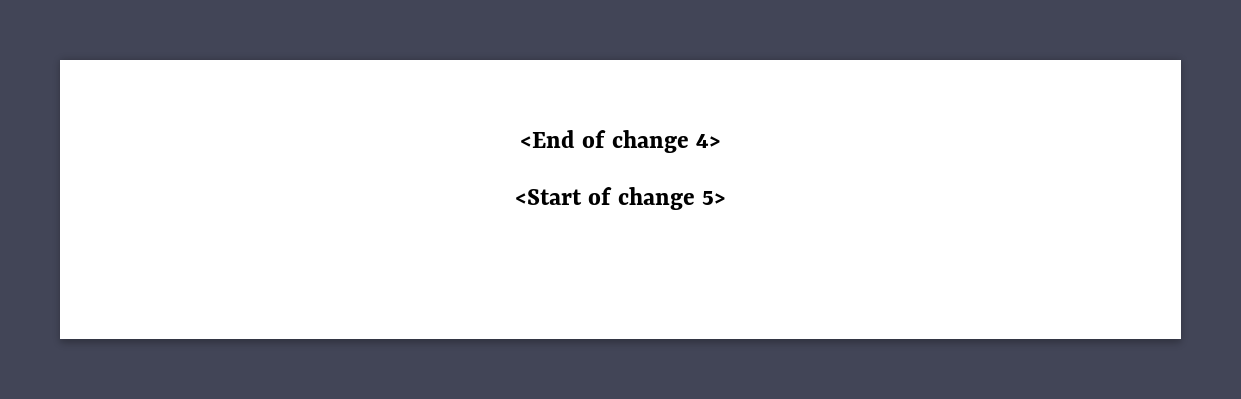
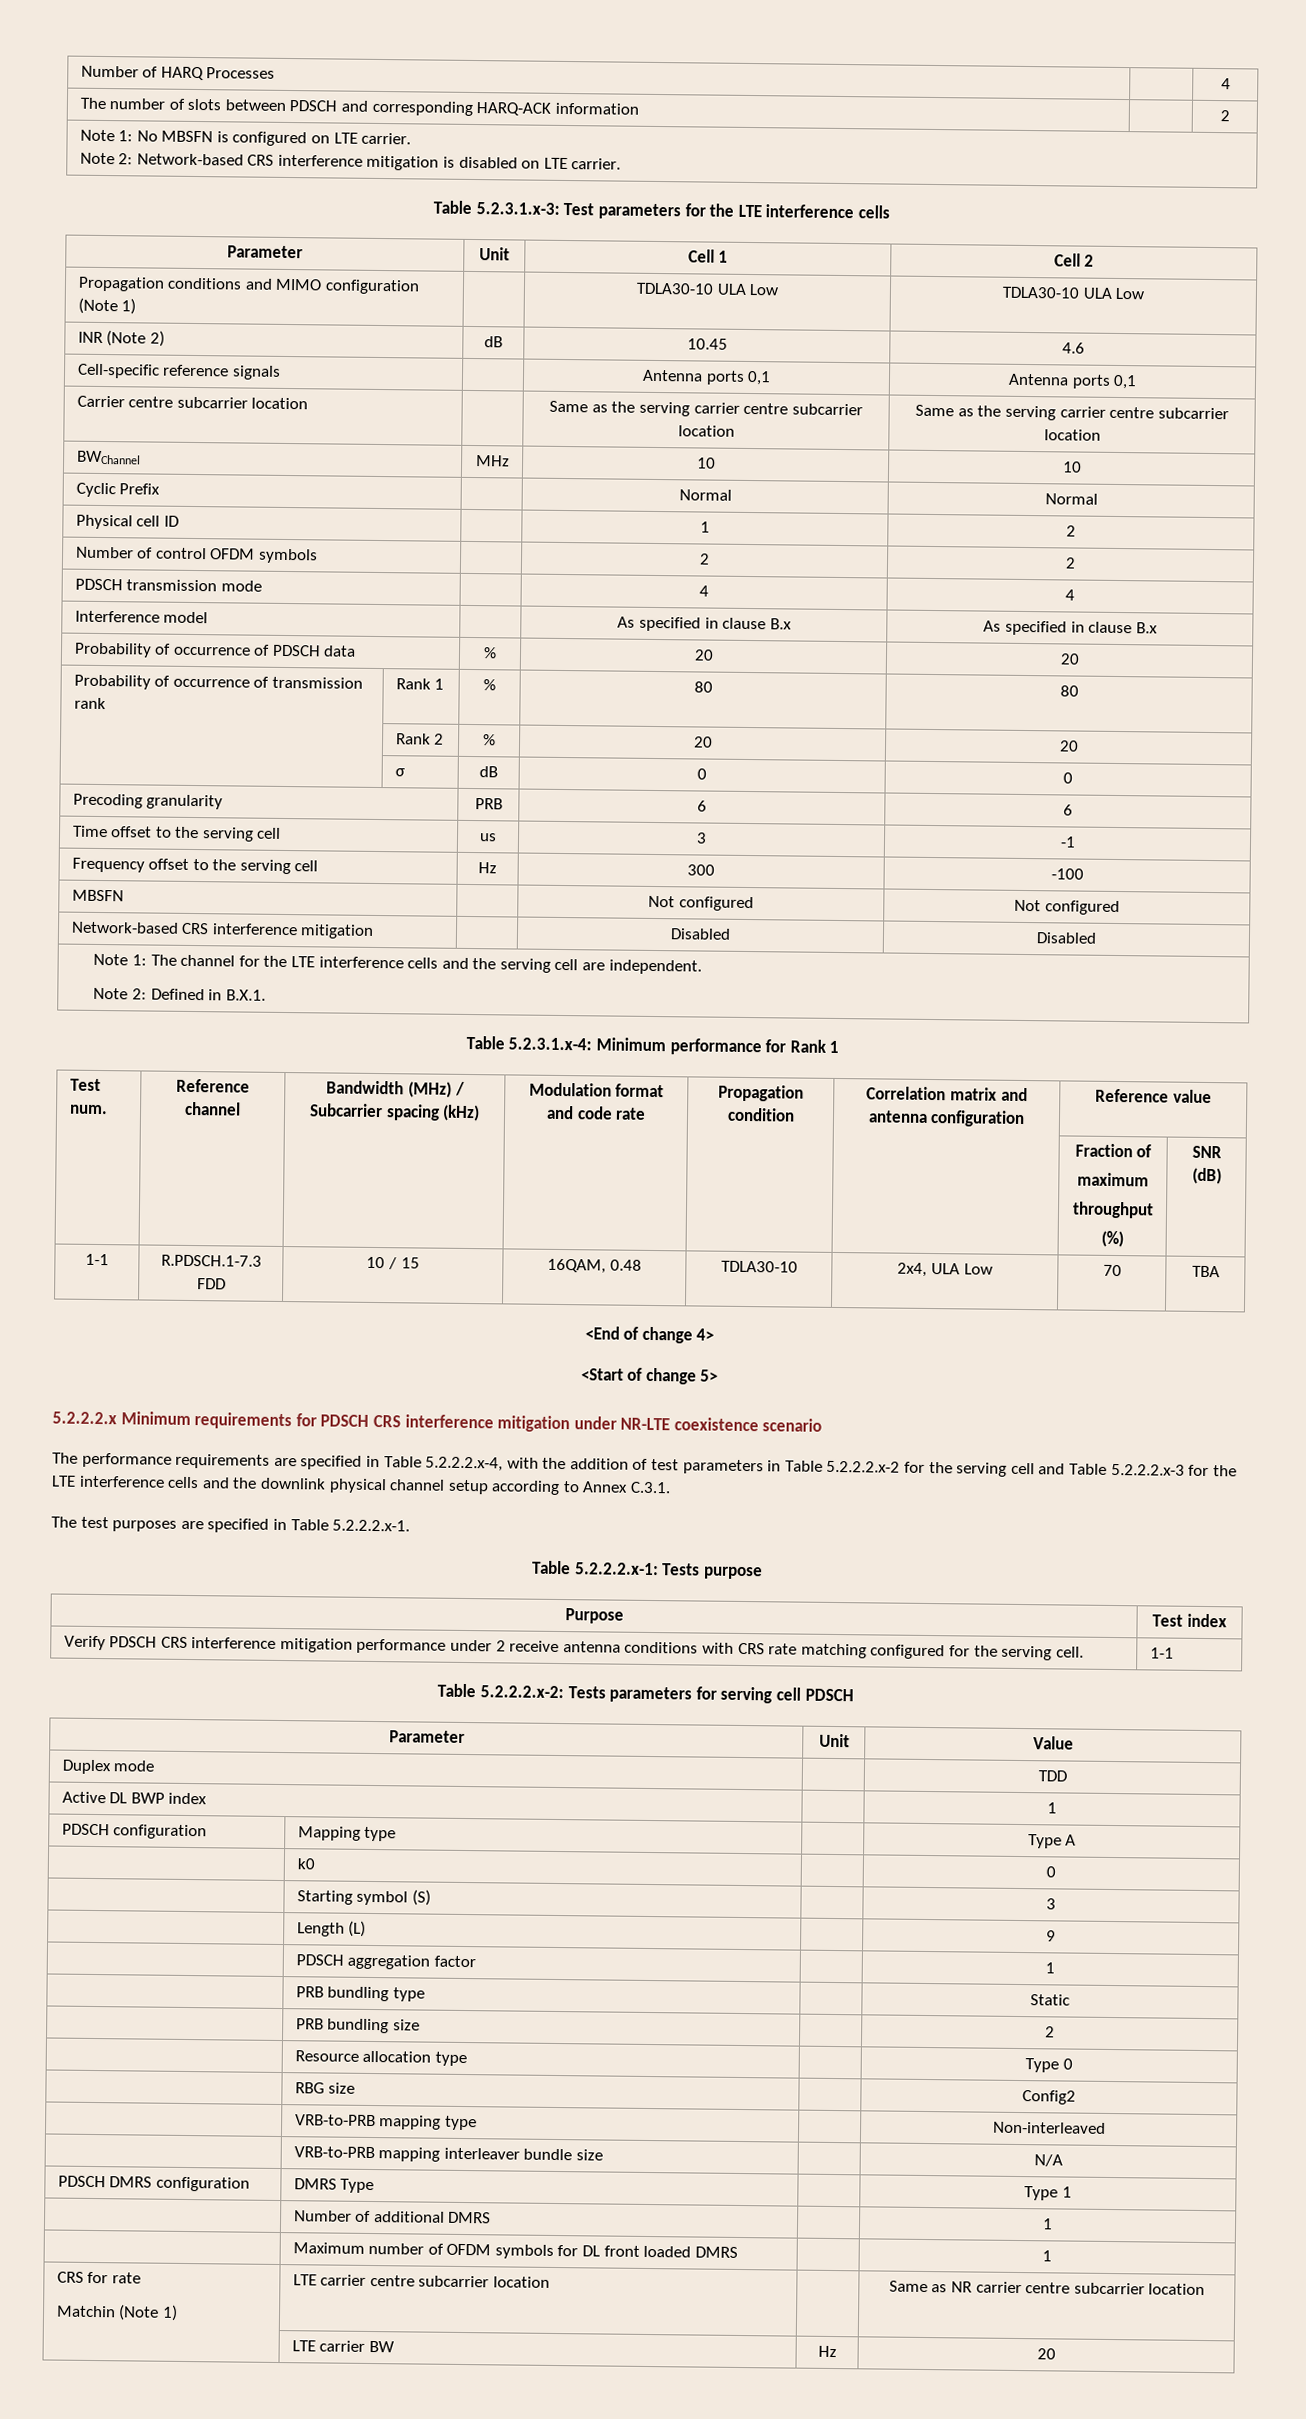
(520, 139) none -> [80,65,276,81] [1220,78,1231,90] [79,97,639,116] [1219,110,1230,122] [79,129,412,147] [79,152,622,171] [433,200,890,220] [227,245,303,259] [479,247,510,261] [687,249,729,263] [1053,253,1095,267] [77,276,420,295] [77,297,137,315] [635,282,780,296] [1001,286,1145,300] [77,330,165,347] [484,336,503,348] [686,338,728,350] [1061,342,1085,354] [76,363,281,380] [641,369,772,386] [1007,373,1138,390] [76,395,309,410] [549,400,863,417] [677,425,735,437] [915,404,1229,421] [1043,429,1101,441] [76,450,141,465] [475,455,510,467] [696,457,716,469] [1062,461,1082,473] [75,482,161,498] [678,489,732,501] [1044,493,1098,505] [75,514,179,530] [700,521,711,533] [1066,525,1076,537] [75,546,318,564] [699,553,711,565] [1065,557,1076,569] [74,578,262,592] [699,585,710,597] [1065,589,1075,601] [74,610,209,624] [617,616,792,632] [983,620,1158,636] [73,642,357,658] [483,647,497,659] [693,649,714,661] [1059,653,1080,665] [73,674,363,690] [73,697,106,710] [395,678,445,690] [483,679,496,691] [693,681,713,693] [1059,685,1079,697] [395,733,445,745] [483,734,496,746] [693,736,713,748] [1058,740,1079,752] [394,768,405,777] [479,766,498,778] [697,768,708,780] [1063,772,1073,784] [72,793,224,810] [474,798,503,810] [697,800,708,812] [1063,804,1073,816] [72,825,282,842] [479,833,497,842] [696,832,708,844] [1059,836,1076,848] [71,857,319,875] [478,862,497,874] [687,864,716,876] [1050,868,1084,880] [71,889,124,902] [648,895,754,912] [1014,899,1120,916] [70,921,375,939] [670,928,732,940] [1036,932,1097,944] [93,953,702,975] [93,987,266,1001] [465,1035,840,1056] [69,1078,101,1092] [69,1104,108,1115] [176,1078,250,1093] [184,1101,241,1116] [326,1080,465,1098] [308,1103,481,1122] [528,1082,665,1098] [545,1105,647,1120] [718,1084,804,1102] [726,1107,795,1122] [866,1086,1028,1102] [867,1110,1026,1128] [1095,1088,1212,1104] [1074,1143,1153,1158] [1077,1172,1149,1187] [1071,1201,1154,1219] [1100,1230,1124,1248] [1191,1145,1222,1159] [1191,1167,1222,1185] [85,1253,109,1266] [160,1254,262,1267] [196,1278,226,1290] [366,1256,420,1270] [547,1258,642,1274] [720,1260,798,1273] [897,1262,993,1277] [1102,1264,1122,1277] [1191,1265,1220,1278] Number of HARQ Processes | | 4 // The number of slots between PDSCH and corresponding HARQ-ACK information | | 2 // Note 1: No MBSFN is configured on LTE carrier. // Note 2: Network-based CRS interference mitigation is disabled on LTE carrier. // Table 5.2.3.1.x-3: Test parameters for the LTE interference cells // Parameter | Unit | Cell 1 | Cell 2 // Propagation conditions and MIMO configuration (Note 1) | | TDLA30-10 ULA Low | TDLA30-10 ULA Low // INR (Note 2) | dB | 10.45 | 4.6 // Cell-specific reference signals | | Antenna ports 0,1 | Antenna ports 0,1 // Carrier centre subcarrier location | | Same as the serving carrier centre subcarrier location | Same as the serving carrier centre subcarrier location // BWChannel | MHz | 10 | 10 // Cyclic Prefix | | Normal | Normal // Physical cell ID | | 1 | 2 // Number of control OFDM symbols | | 2 | 2 // PDSCH transmission mode | | 4 | 4 // Interference model | | As specified in clause B.x | As specified in clause B.x // Probability of occurrence of PDSCH data | % | 20 | 20 // Probability of occurrence of transmission rank | Rank 1 | % | 80 | 80 // | Rank 2 | % | 20 | 20 // | σ | dB | 0 | 0 // Precoding granularity | PRB | 6 | 6 // Time offset to the serving cell | us | 3 | -1 // Frequency offset to the serving cell | Hz | 300 | -100 // MBSFN | | Not configured | Not configured // Network-based CRS interference mitigation | | Disabled | Disabled // Note 1: The channel for the LTE interference cells and the serving cell are independent. // Note 2: Defined in B.X.1. // Table 5.2.3.1.x-4: Minimum performance for Rank 1 // Test num. | Reference channel | Bandwidth (MHz) / Subcarrier spacing (kHz) | Modulation format and code rate | Propagation condition | Correlation matrix and antenna configuration | Reference value // | | | | | | Fraction of // maximum // throughput // (%) | SNR (dB) // 1-1 | R.PDSCH.1-7.3 FDD | 10 / 15 | 16QAM, 0.48 | TDLA30-10 | 2x4, ULA Low | 70 | TBA //
(726, 198) none -> [52,1411,823,1433] [52,1452,1237,1477] [51,1475,672,1496] [51,1516,411,1533] [532,1560,763,1580] [564,1608,624,1624] [1152,1613,1227,1628] [63,1635,1084,1661] [1149,1647,1174,1659] [437,1683,854,1704] [388,1730,465,1743] [818,1733,850,1748] [1032,1736,1074,1750] [61,1759,156,1775] [1037,1770,1067,1782] [61,1791,208,1805] [1047,1802,1057,1814] [61,1823,208,1840] [297,1826,397,1842] [1027,1834,1077,1849] [296,1858,315,1870] [1046,1866,1056,1878] [296,1889,431,1906] [1046,1898,1056,1910] [296,1920,367,1937] [1046,1930,1056,1942] [295,1954,476,1970] [1045,1962,1055,1974] [295,1986,425,2002] [1030,1994,1070,2006] [295,2018,420,2034] [1045,2026,1055,2038] [294,2050,467,2067] [1025,2058,1073,2073] [294,2082,356,2094] [1022,2090,1076,2105] [294,2114,477,2131] [992,2121,1106,2134] [293,2146,603,2162] [1033,2154,1063,2167] [57,2175,250,2192] [293,2178,375,2194] [1024,2186,1072,2201] [293,2210,492,2224] [1042,2218,1053,2230] [292,2242,738,2259] [1042,2250,1052,2262] [56,2271,141,2284] [55,2304,178,2321] [292,2274,550,2288] [888,2280,1206,2296] [291,2340,395,2353] [817,2345,837,2358] [1036,2348,1056,2360] // 5.2.2.2.x Minimum requirements for PDSCH CRS interference mitigation under NR-LTE coexistence scenario // The performance requirements are specified in Table 5.2.2.2.x-4, with the addition of test parameters in Table 5.2.2.2.x-2 for the serving cell and Table 5.2.2.2.x-3 for the LTE interference cells and the downlink physical channel setup according to Annex C.3.1. // The test purposes are specified in Table 5.2.2.2.x-1. // Table 5.2.2.2.x-1: Tests purpose // Purpose | Test index // Verify PDSCH CRS interference mitigation performance under 2 receive antenna conditions with CRS rate matching configured for the serving cell. | 1-1 // Table 5.2.2.2.x-2: Tests parameters for serving cell PDSCH // Parameter | Unit | Value // Duplex mode | | TDD // Active DL BWP index | | 1 // PDSCH configuration | Mapping type | | Type A // | k0 | | 0 // | Starting symbol (S) | | 3 // | Length (L) | | 9 // | PDSCH aggregation factor | | 1 // | PRB bundling type | | Static // | PRB bundling size | | 2 // | Resource allocation type | | Type 0 // | RBG size | | Config2 // | VRB-to-PRB mapping type | | Non-interleaved // | VRB-to-PRB mapping interleaver bundle size | | N/A // PDSCH DMRS configuration | DMRS Type | | Type 1 // | Number of additional DMRS | | 1 // | Maximum number of OFDM symbols for DL front loaded DMRS | | 1 // CRS for rate // Matchin (Note 1) | LTE carrier centre subcarrier location | | Same as NR carrier centre subcarrier location // | LTE carrier BW | Hz | 20

